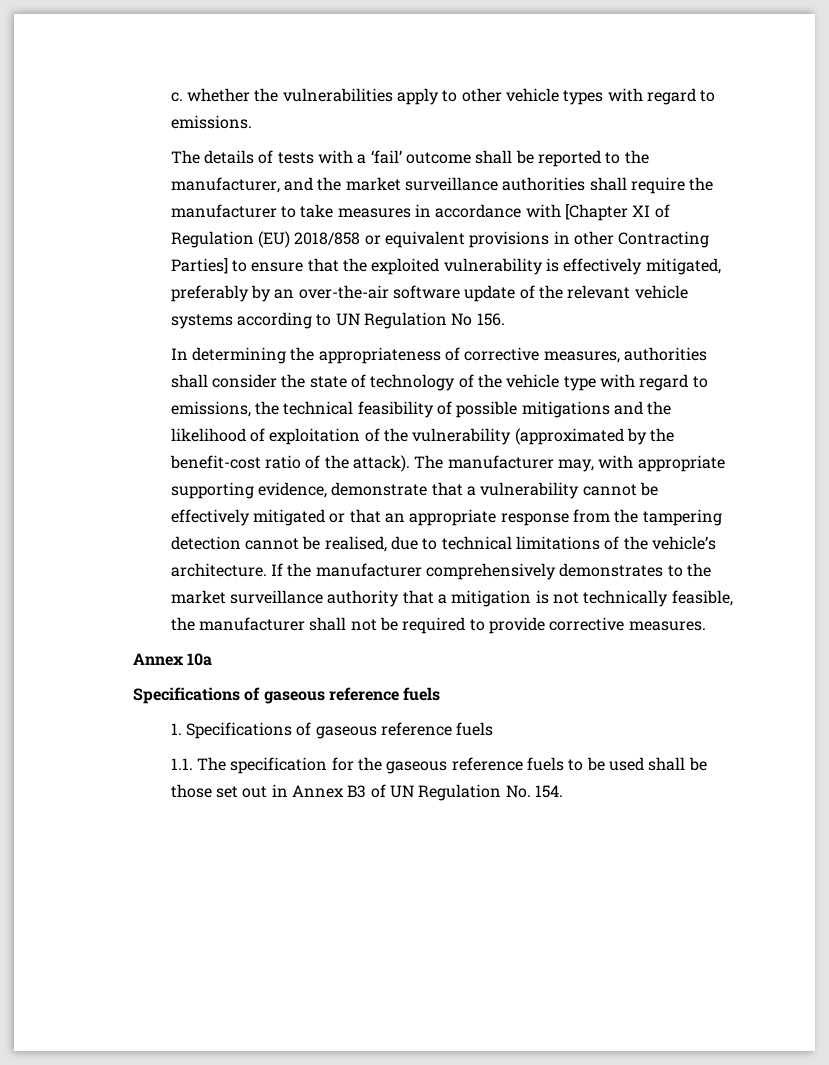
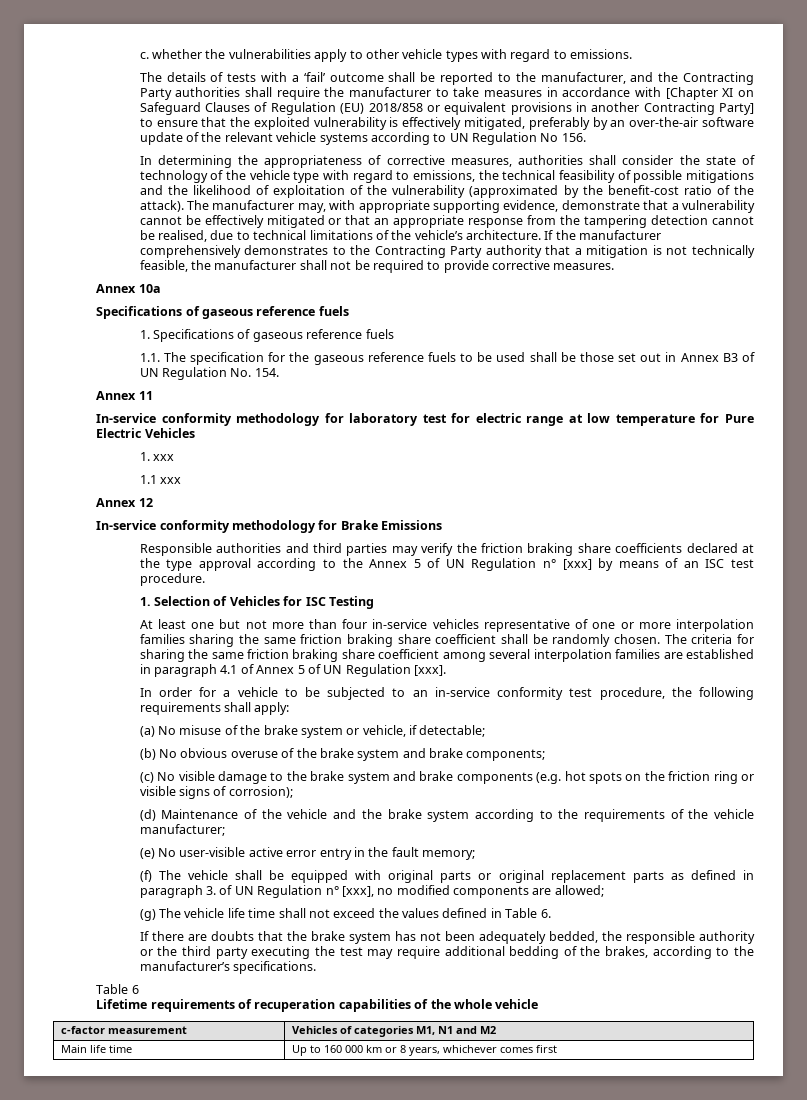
[345,177,499,191] market surveillance -> [682,72,754,85] [139,88,172,100] Contracting Party
(651, 211) none -> [737,90,754,97] [139,102,251,115] on Safeguard Clauses
[573,231,710,248] [170,258,228,274] other Contracting Parties] -> [591,102,754,115] another Contracting Party]
[170,590,324,604] market surveillance -> [374,245,483,258] Contracting Party
(563, 791) none -> [96,391,153,400] [96,413,754,426] [96,428,195,438] [139,452,175,461] [139,475,182,484] [96,498,153,507] [96,520,443,533] [139,543,754,556] [139,558,754,571] [139,573,205,586] [139,596,374,609] [139,619,754,632] [139,634,754,647] [139,649,755,662] [139,664,447,677] [139,687,755,700] [139,702,290,715] [139,725,486,738] [139,748,546,761] [139,771,754,784] [139,786,293,799] [139,809,754,822] [139,824,225,836] [139,847,476,860] [139,870,755,883] [139,885,604,898] [139,908,551,921] [139,931,755,944] [139,946,754,959] [139,961,317,974] [96,984,139,994] [96,999,539,1012] [60,1026,187,1034] [291,1026,496,1037] [60,1045,132,1053] [291,1045,557,1056] // Annex 11 // In-service conformity methodology for laboratory test for electric range at low temperature for Pure Electric Vehicles // 1. xxx // 1.1 xxx // Annex 12 // In-service conformity methodology for Brake Emissions // Responsible authorities and third parties may verify the friction braking share coefficients declared at the type approval according to the Annex 5 of UN Regulation n° [xxx] by means of an ISC test procedure. // 1. Selection of Vehicles for ISC Testing // At least one but not more than four in-service vehicles representative of one or more interpolation families sharing the same friction braking share coefficient shall be randomly chosen. The criteria for sharing the same friction braking share coefficient among several interpolation families are established in paragraph 4.1 of Annex 5 of UN Regulation [xxx]. // In order for a vehicle to be subjected to an in-service conformity test procedure, the following requirements shall apply: // (a) No misuse of the brake system or vehicle, if detectable; // (b) No obvious overuse of the brake system and brake components; // (c) No visible damage to the brake system and brake components (e.g. hot spots on the friction ring or visible signs of corrosion); // (d) Maintenance of the vehicle and the brake system according to the requirements of the vehicle manufacturer; // (e) No user-visible active error entry in the fault memory; // (f) The vehicle shall be equipped with original parts or original replacement parts as defined in paragraph 3. of UN Regulation n° [xxx], no modified components are allowed; // (g) The vehicle life time shall not exceed the values defined in Table 6. // If there are doubts that the brake system has not been adequately bedded, the responsible authority or the third party executing the test may require additional bedding of the brakes, according to the manufacturer’s specifications. // Table 6 // Lifetime requirements of recuperation capabilities of the whole vehicle // c-factor measurement | Vehicles of categories M1, N1 and M2 // Main life time | Up to 160 000 km or 8 years, whichever comes first

